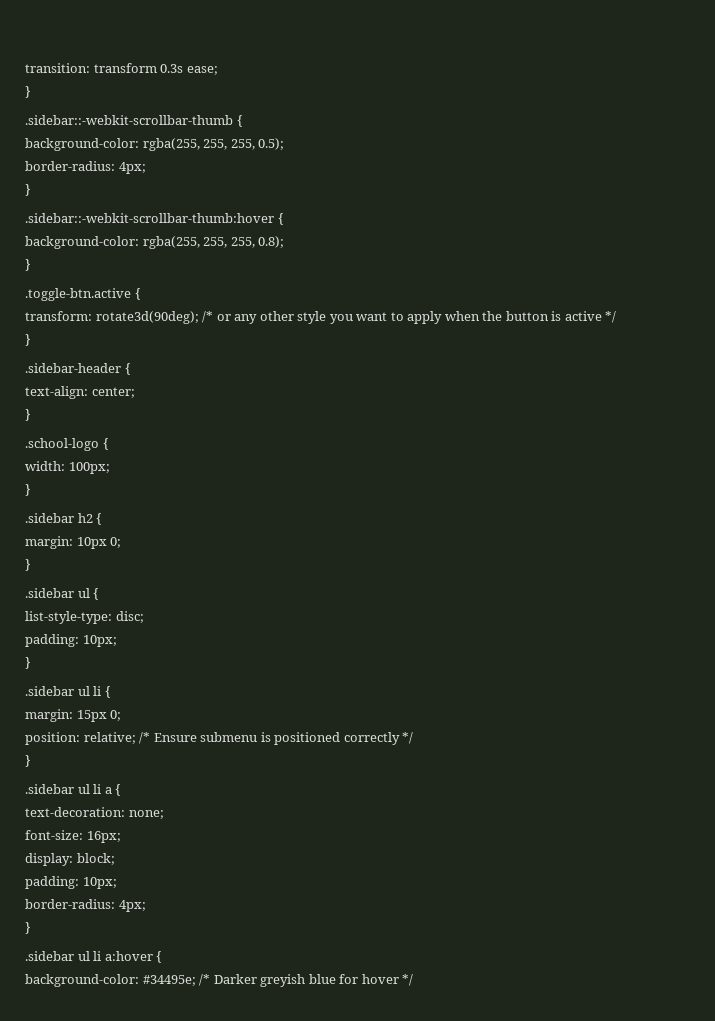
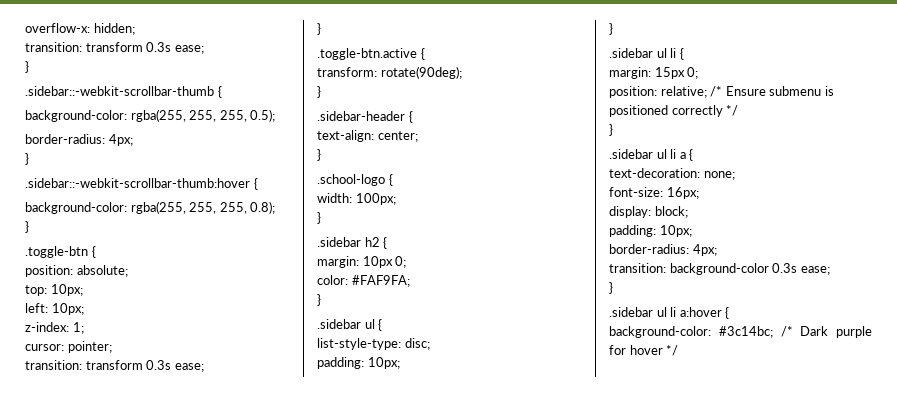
(25, 68) none -> [25,23,135,35] overflow-x: hidden; //
[25,288,141,301] [25,311,617,324] .toggle-btn.active { // transform: rotate3d(90deg); /* or any other style you want to apply when the button is active */ -> [25,246,96,258] [25,265,128,277] [25,284,83,296] [25,303,84,315] [25,322,84,334] [25,341,112,353] [25,360,204,372] [317,23,321,35] [317,48,425,60] [317,66,462,79] .toggle-btn { // position: absolute; // top: 10px; // left: 10px; // z-index: 1; // cursor: pointer; // transition: transform 0.3s ease; // } // .toggle-btn.active { // transform: rotate(90deg);
(122, 542) none -> [317,275,410,287] // color: #FAF9FA;
(146, 906) none -> [609,263,830,275] // transition: background-color 0.3s ease;
[142,974,336,987] #34495e; /* Darker greyish blue -> [718,326,872,338] #3c14bc; /* Dark purple

